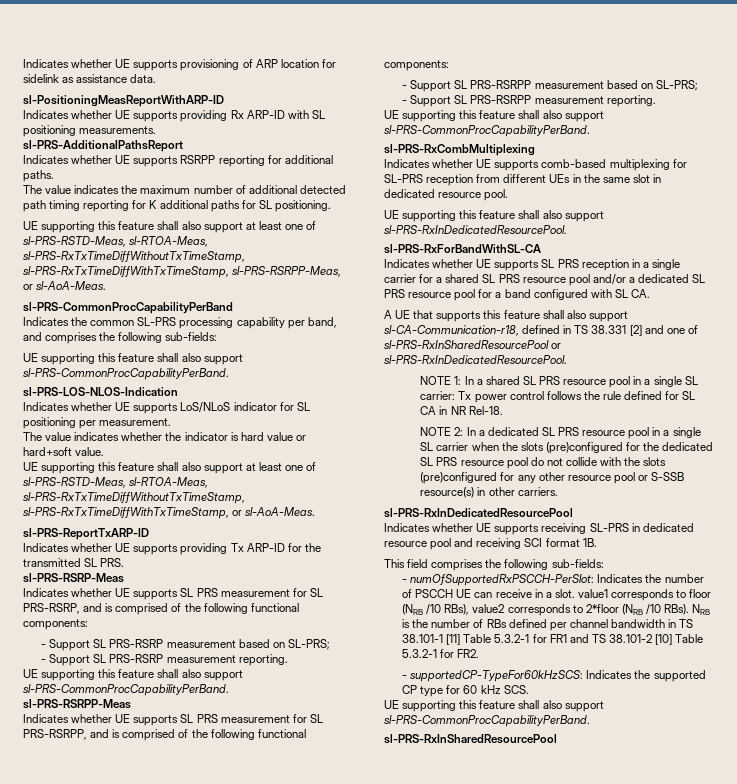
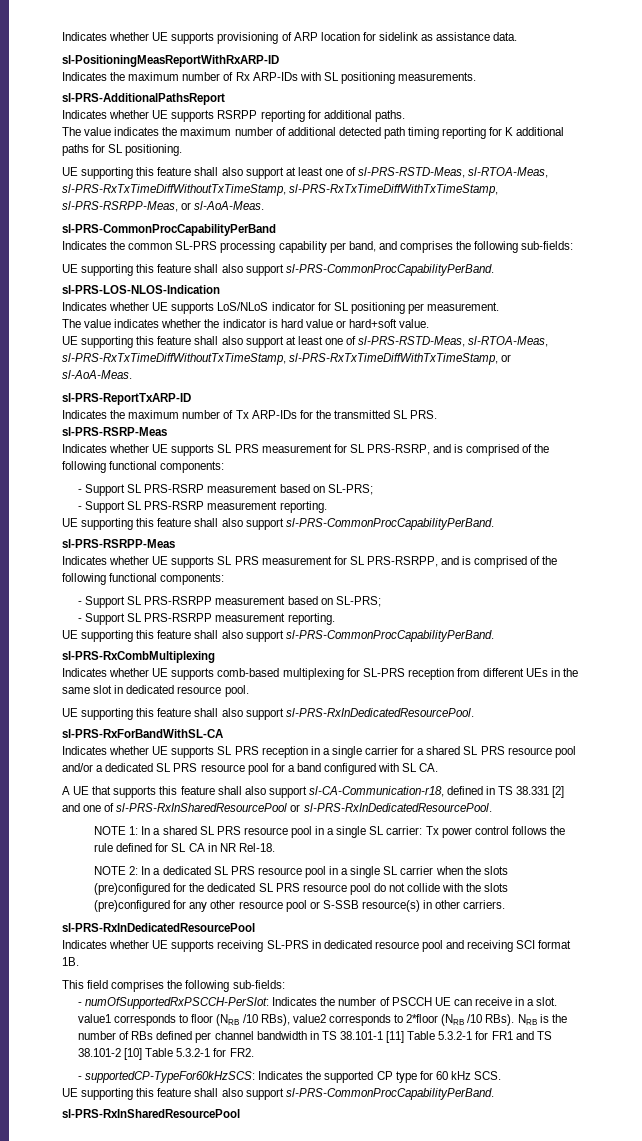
[23,95,224,107] [23,110,285,122] sl-PositioningMeasReportWithARP-ID // Indicates whether UE supports providing Rx ARP-ID -> [62,55,279,67] [62,72,298,81] sl-PositioningMeasReportWithRxARP-ID // Indicates the maximum number of Rx ARP-IDs
[71,543,285,555] whether UE supports providing Tx ARP-ID -> [110,410,297,419] the maximum number of Tx ARP-IDs

